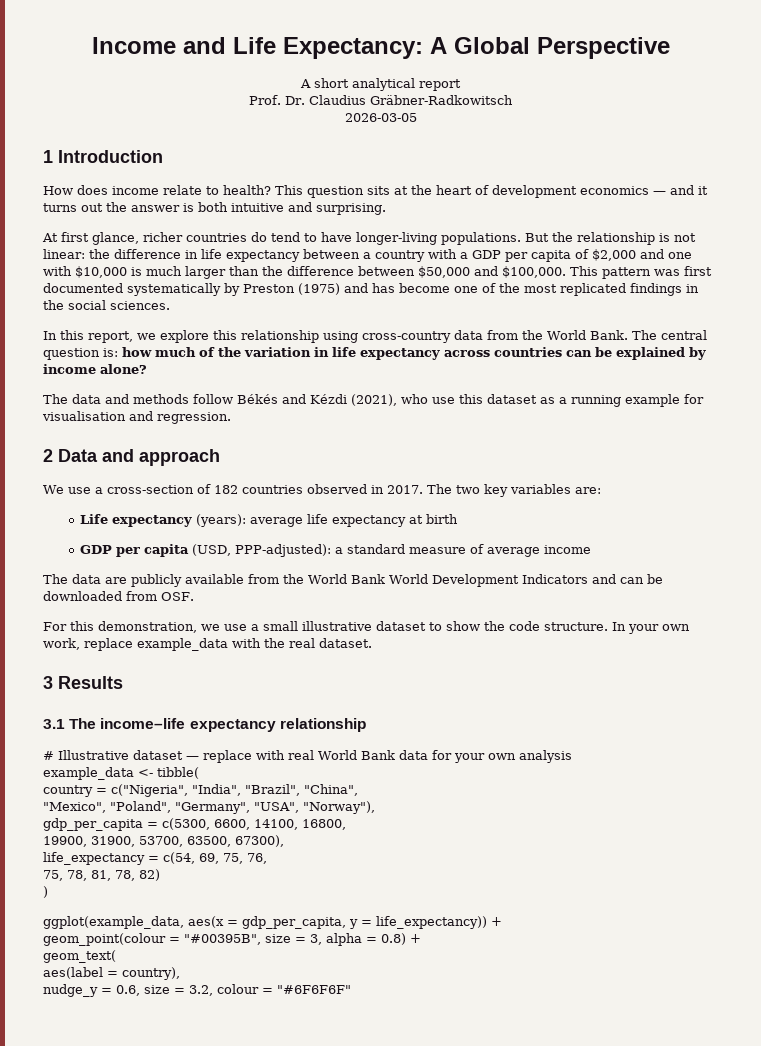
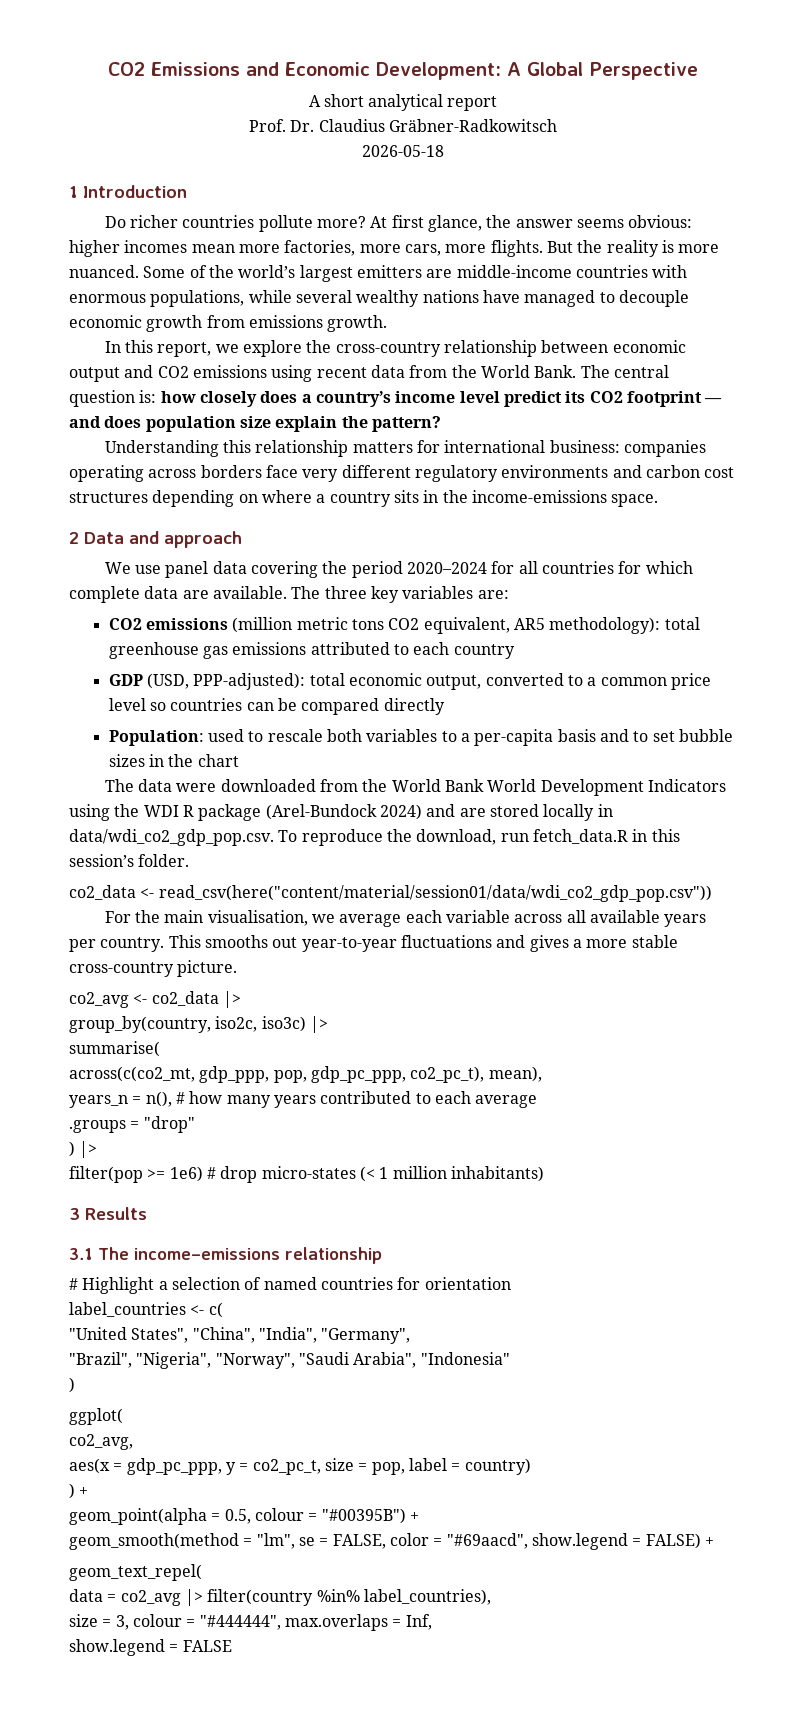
[91,37,423,59] Income and Life Expectancy: -> [108,62,501,80] CO2 Emissions and Economic Development:
[344,113,417,122] 2026-03-05 -> [362,145,444,157] 2026-05-18
[43,185,708,198] [43,202,386,215] [42,232,696,245] [43,249,692,262] [43,266,712,279] [43,283,699,296] [43,300,170,310] How does income relate to health? This question sits at the heart of development economics — and it turns out the answer is both intuitive and surprising. // At first glance, richer countries do tend to have longer-living populations. But the relationship is not linear: the difference in life expectancy between a country with a GDP per capita of $2,000 and one with $10,000 is much larger than the difference between $50,000 and $100,000. This pattern was first documented systematically by Preston (1975) and has become one of the most replicated findings in the social sciences. -> [104,215,693,232] [69,240,720,257] [69,265,688,282] [69,290,689,307] [69,315,388,332] Do richer countries pollute more? At first glance, the answer seems obvious: higher incomes mean more factories, more cars, more flights. But the reality is more nuanced. Some of the world’s largest emitters are middle-income countries with enormous populations, while several wealthy nations have managed to decouple economic growth from emissions growth.
[213,330,451,343] this relationship using cross-country -> [306,340,686,357] [69,365,367,382] the cross-country relationship between economic output and CO2 emissions using recent
[155,347,706,360] [43,364,147,374] [43,394,704,407] [42,411,231,424] much of the variation in life expectancy across countries can be explained by income alone? // The data and methods follow Békés and Kézdi (2021), who use this dataset as a running example for visualisation and regression. -> [199,391,723,407] [69,416,441,432] [104,440,706,457] [69,465,735,482] [69,490,659,507] closely does a country’s income level predict its CO2 footprint — and does population size explain the pattern? // Understanding this relationship matters for international business: companies operating across borders face very different regulatory environments and carbon cost structures depending on where a country sits in the income-emissions space.
[94,484,601,497] [79,514,458,527] [79,544,591,557] [43,574,244,587] a cross-section of 182 countries observed in 2017. The two key variables are: // Life expectancy (years): average life expectancy at birth // GDP per capita (USD, PPP-adjusted): a standard measure of average income // The data are publicly available -> [165,561,693,578] [69,586,509,603] [108,617,700,634] [108,642,515,659] [108,673,712,690] [108,698,445,715] [108,729,733,746] [108,754,239,767] [104,779,316,792] panel data covering the period 2020–2024 for all countries for which complete data are available. The three key variables are: // CO2 emissions (million metric tons CO2 equivalent, AR5 methodology): total greenhouse gas emissions attributed to each country // GDP (USD, PPP-adjusted): total economic output, converted to a common price level so countries can be compared directly // Population: used to rescale both variables to a per-capita basis and to set bubble sizes in the chart // The data were downloaded
[592,574,663,584] [43,591,194,601] [43,621,690,634] [43,638,372,651] and can be downloaded from OSF. // For this demonstration, we use a small illustrative dataset to show the code structure. In your own work, replace example_data with the real dataset. -> [69,804,613,821] [69,829,680,846] [69,854,190,867] [69,885,712,902] [104,910,707,927] [69,935,678,952] [69,960,238,977] [69,991,241,1008] [69,1016,328,1033] [69,1041,160,1057] [69,1066,542,1083] [69,1091,538,1108] [69,1116,195,1133] [69,1141,98,1158] [69,1166,544,1183] using the WDI R package (Arel-Bundock 2024) and are stored locally in data/wdi_co2_gdp_pop.csv. To reproduce the download, run fetch_data.R in this session’s folder. // co2_data <- read_csv(here("content/material/session01/data/wdi_co2_gdp_pop.csv")) // For the main visualisation, we average each variable across all available years per country. This smooths out year-to-year fluctuations and gives a more stable cross-country picture. // co2_avg <- co2_data |> // group_by(country, iso2c, iso3c) |> // summarise( // across(c(co2_mt, gdp_ppp, pop, gdp_pc_ppp, co2_pc_t), mean), // years_n = n(), # how many years contributed to each average // .groups = "drop" // ) |> // filter(pop >= 1e6) # drop micro-states (< 1 million inhabitants)
[100,718,276,732] income–life expectancy -> [134,1248,280,1260] income–emissions
[58,750,572,763] [43,767,199,780] [43,784,358,797] [43,801,375,814] [43,818,346,831] [43,835,284,847] [43,852,267,865] [43,869,160,881] Illustrative dataset — replace with real World Bank data for your own analysis // example_data <- tibble( // country = c("Nigeria", "India", "Brazil", "China", // "Mexico", "Poland", "Germany", "USA", "Norway"), // gdp_per_capita = c(5300, 6600, 14100, 16800, // 19900, 31900, 53700, 63500, 67300), // life_expectancy = c(54, 69, 75, 76, // 75, 78, 81, 78, 82) -> [82,1277,511,1294] [69,1302,223,1318] [69,1327,411,1344] [69,1352,510,1369] Highlight a selection of named countries for orientation // label_countries <- c( // "United States", "China", "India", "Germany", // "Brazil", "Nigeria", "Norway", "Saudi Arabia", "Indonesia"
[43,916,184,929] ggplot(example_data, -> [69,1408,123,1425] [69,1434,133,1450] ggplot( // co2_avg, //
[242,916,346,929] gdp_per_capita, -> [126,1458,222,1475] gdp_pc_ppp,
[376,916,502,929] [43,933,421,946] [43,950,116,963] [43,967,180,980] [43,984,351,997] life_expectancy)) + // geom_point(colour = "#00395B", size = 3, alpha = 0.8) + // geom_text( // aes(label = country), // nudge_y = 0.6, size = 3.2, colour = "#6F6F6F" -> [252,1458,531,1475] [69,1483,89,1499] [69,1508,419,1525] [69,1533,714,1550] [69,1564,202,1581] [69,1589,491,1606] [69,1614,432,1631] [69,1639,232,1656] co2_pc_t, size = pop, label = country) // ) + // geom_point(alpha = 0.5, colour = "#00395B") + // geom_smooth(method = "lm", se = FALSE, color = "#69aacd", show.legend = FALSE) + // geom_text_repel( // data = co2_avg |> filter(country %in% label_countries), // size = 3, colour = "#444444", max.overlaps = Inf, // show.legend = FALSE

